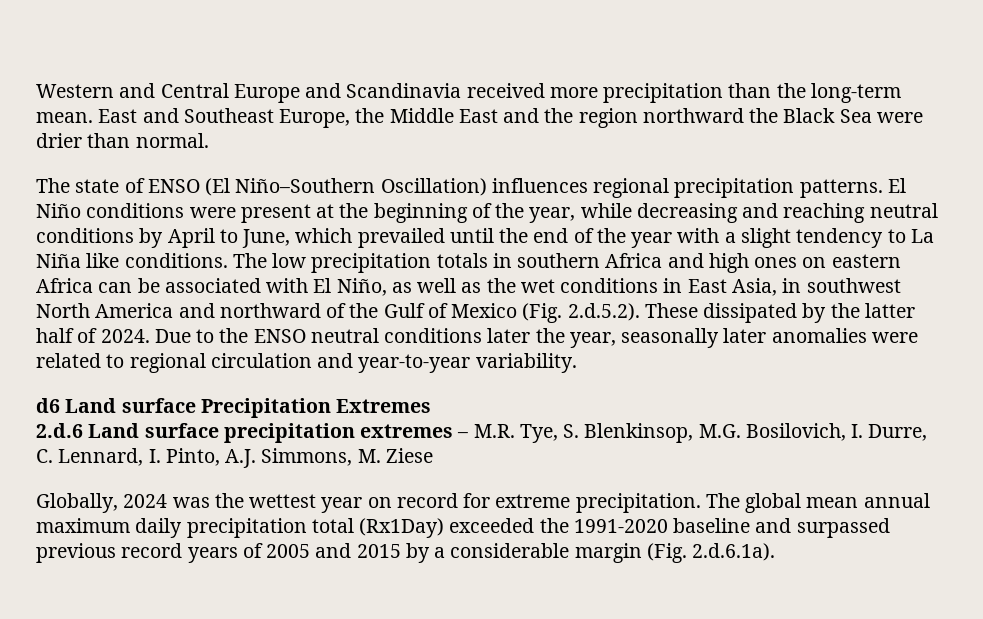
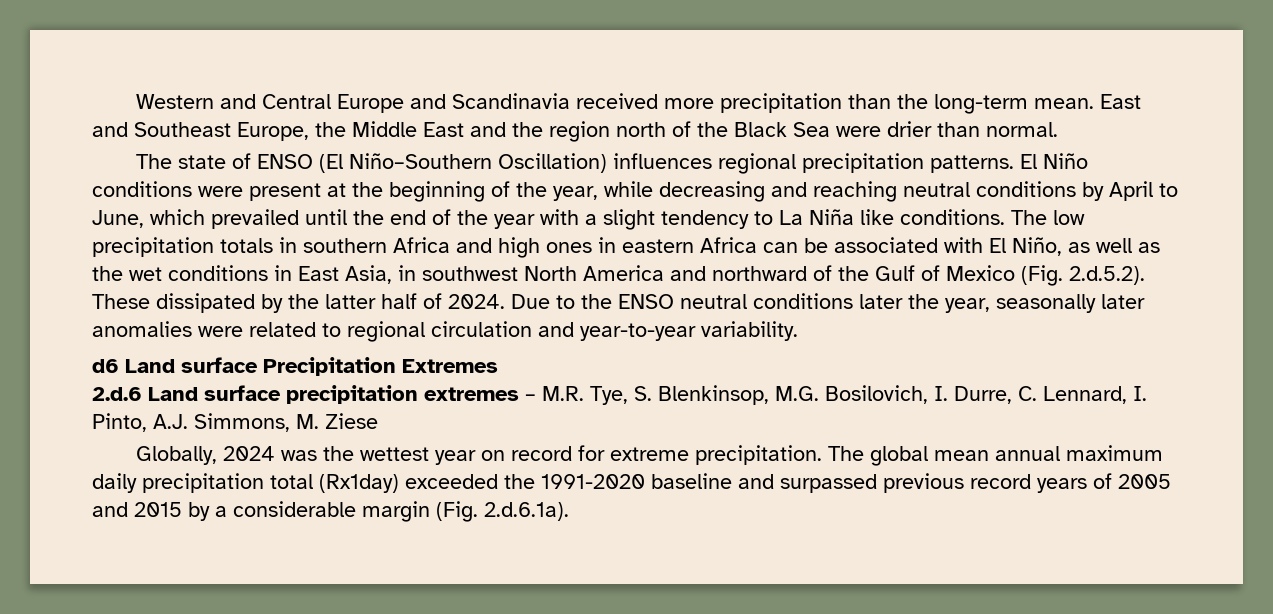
[642,108,744,123] northward -> [616,121,691,137] north of
[802,257,827,268] on -> [598,237,616,253] in
[359,518,445,538] (Rx1Day) -> [319,474,399,493] (Rx1day)

